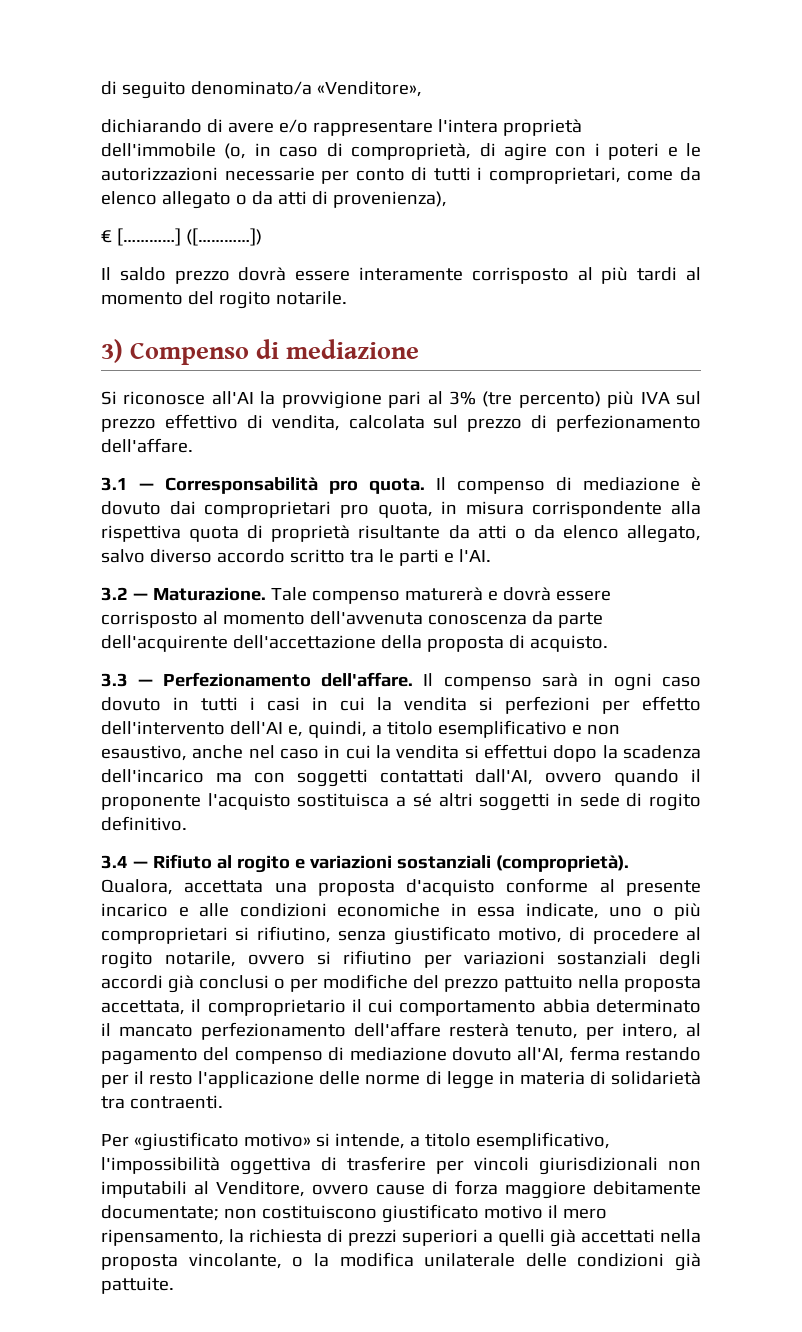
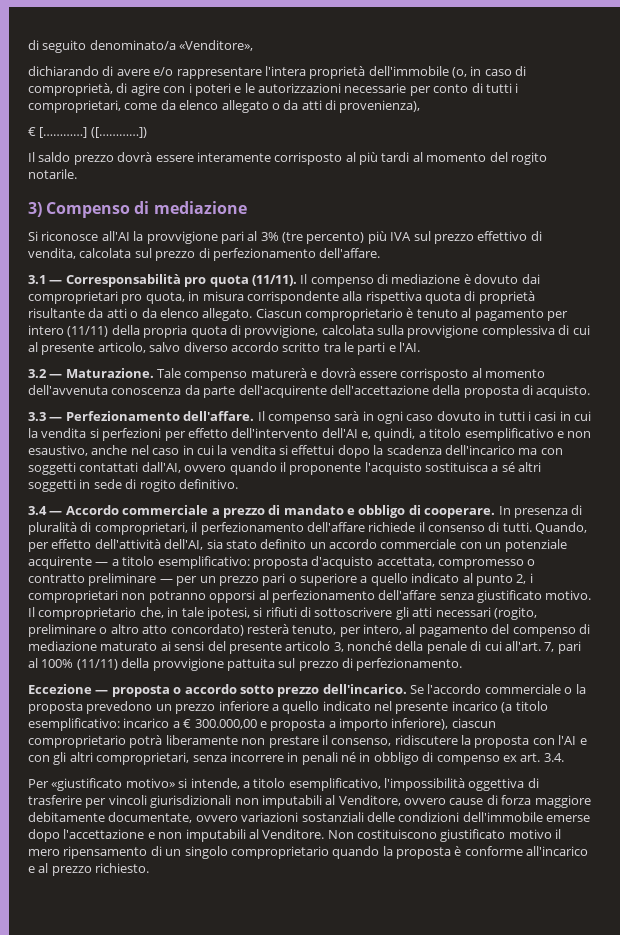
[369,478,425,494] quota. -> [209,275,297,287] quota (11/11).
[627,525,702,543] allegato, -> [202,308,568,321] [28,325,590,338] [28,342,146,355] allegato. Ciascun comproprietario è tenuto al pagamento per intero (11/11) della propria quota di provvigione, calcolata sulla provvigione complessiva di cui al presente articolo,
[152,854,629,873] [101,878,701,896] [101,903,701,920] [101,926,701,945] [101,950,701,969] [101,974,701,993] [101,999,701,1016] [101,1022,441,1040] Rifiuto al rogito e variazioni sostanziali (comproprietà). Qualora, accettata una proposta d'acquisto conforme al presente incarico e alle condizioni economiche in essa indicate, uno o più comproprietari si rifiutino, senza giustificato motivo, di procedere al rogito notarile, ovvero si rifiutino per variazioni sostanziali degli accordi già conclusi o per modifiche del prezzo pattuito nella proposta accettata, il comproprietario il cui comportamento abbia determinato il mancato perfezionamento dell'affare -> [65,505,583,518] [28,522,588,535] [28,539,567,552] [28,556,536,569] [28,573,533,586] [28,590,592,603] [28,607,537,620] [28,624,244,637] Accordo commerciale a prezzo di mandato e obbligo di cooperare. In presenza di pluralità di comproprietari, il perfezionamento dell'affare richiede il consenso di tutti. Quando, per effetto dell'attività dell'AI, sia stato definito un accordo commerciale con un potenziale acquirente — a titolo esemplificativo: proposta d'acquisto accettata, compromesso o contratto preliminare — per un prezzo pari o superiore a quello indicato al punto 2, i comproprietari non potranno opporsi al perfezionamento dell'affare senza giustificato motivo. Il comproprietario che, in tale ipotesi, si rifiuti di sottoscrivere gli atti necessari (rogito, preliminare o altro atto concordato)
[451,1046,701,1063] [101,1071,701,1089] [101,1095,223,1109] dovuto all'AI, ferma restando per il resto l'applicazione delle norme di legge in materia di solidarietà tra contraenti. -> [100,641,581,654] [28,658,463,671] [28,684,586,697] [28,701,548,714] [28,718,496,731] [28,735,587,748] [28,752,564,765] maturato ai sensi del presente articolo 3, nonché della penale di cui all'art. 7, pari al 100% (11/11) della provvigione pattuita sul prezzo di perfezionamento. // Eccezione — proposta o accordo sotto prezzo dell'incarico. Se l'accordo commerciale o la proposta prevedono un prezzo inferiore a quello indicato nel presente incarico (a titolo esemplificativo: incarico a € 300.000,00 e proposta a importo inferiore), ciascun comproprietario potrà liberamente non prestare il consenso, ridiscutere la proposta con l'AI e con gli altri comproprietari, senza incorrere in penali né in obbligo di compenso ex art. 3.4.
[101,1205,257,1221] documentate; non -> [108,812,590,823] [28,829,354,842] documentate, ovvero variazioni sostanziali delle condizioni dell'immobile emerse dopo l'accettazione e non imputabili al Venditore. Non
[101,1229,701,1247] [101,1252,701,1271] [101,1277,174,1294] ripensamento, la richiesta di prezzi superiori a quelli già accettati nella proposta vincolante, o la modifica unilaterale delle condizioni già pattuite. -> [63,846,589,859] [28,863,150,876] ripensamento di un singolo comproprietario quando la proposta è conforme all'incarico e al prezzo richiesto.

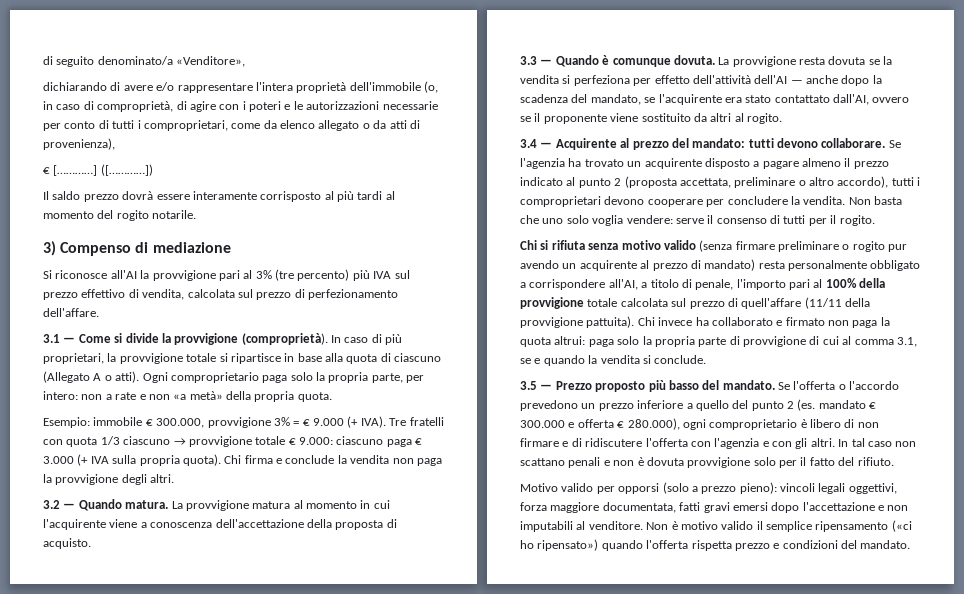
[65,274,540,287] [28,291,535,304] [28,308,568,321] [28,325,590,338] [28,342,421,355] [28,368,546,381] [28,385,327,398] Corresponsabilità pro quota (11/11). Il compenso di mediazione è dovuto dai comproprietari pro quota, in misura corrispondente alla rispettiva quota di proprietà risultante da atti o da elenco allegato. Ciascun comproprietario è tenuto al pagamento per intero (11/11) della propria quota di provvigione, calcolata sulla provvigione complessiva di cui al presente articolo, salvo diverso accordo scritto tra le parti e l'AI. // 3.2 — Maturazione. Tale compenso maturerà e dovrà essere corrisposto al momento dell'avvenuta conoscenza da parte dell'acquirente -> [78,333,403,345] [43,353,442,364] [43,371,425,383] [43,391,332,402] [43,416,444,428] [43,436,423,447] [43,454,442,466] [43,474,175,485] [43,499,390,511] [43,519,213,530] Come si divide la provvigione (comproprietà). In caso di più proprietari, la provvigione totale si ripartisce in base alla quota di ciascuno (Allegato A o atti). Ogni comproprietario paga solo la propria parte, per intero: non a rate e non «a metà» della propria quota. // Esempio: immobile € 300.000, provvigione 3% = € 9.000 (+ IVA). Tre fratelli con quota 1/3 ciascuno → provvigione totale € 9.000: ciascuno paga € 3.000 (+ IVA sulla propria quota). Chi firma e conclude la vendita non paga la provvigione degli altri. // 3.2 — Quando matura. La provvigione matura al momento in cui l'acquirente viene a conoscenza
[65,411,591,424] [28,428,592,441] [28,445,563,458] [28,462,542,475] [28,479,238,492] [28,505,583,518] [28,522,588,535] [28,539,567,552] [28,556,536,569] [28,573,533,586] [28,590,592,603] [28,607,537,620] [28,624,590,637] [28,641,581,654] [28,658,463,671] [28,684,586,697] [28,702,83,714] Perfezionamento dell'affare. Il compenso sarà in ogni caso dovuto in tutti i casi in cui la vendita si perfezioni per effetto dell'intervento dell'AI e, quindi, a titolo esemplificativo e non esaustivo, anche nel caso in cui la vendita si effettui dopo la scadenza dell'incarico ma con soggetti contattati dall'AI, ovvero quando il proponente l'acquisto sostituisca a sé altri soggetti in sede di rogito definitivo. // 3.4 — Accordo commerciale a prezzo di mandato e obbligo di cooperare. In presenza di pluralità di comproprietari, il perfezionamento dell'affare richiede il consenso di tutti. Quando, per effetto dell'attività dell'AI, sia stato definito un accordo commerciale con un potenziale acquirente — a titolo esemplificativo: proposta d'acquisto accettata, compromesso o contratto preliminare — per un prezzo pari o superiore a quello indicato al punto 2, i comproprietari non potranno opporsi al perfezionamento dell'affare senza giustificato motivo. Il comproprietario che, in tale ipotesi, si rifiuti di sottoscrivere gli atti necessari (rogito, preliminare o altro atto concordato) resterà tenuto, per intero, al pagamento del compenso di mediazione maturato ai sensi del presente articolo 3, nonché della penale di cui all'art. 7, pari al 100% (11/11) della provvigione pattuita sul prezzo di perfezionamento. // Eccezione — proposta o accordo sotto prezzo dell'incarico. Se l'accordo commerciale o la proposta -> [555,55,893,67] [520,75,882,86] [520,94,910,105] [520,113,782,124] [520,138,901,150] [520,158,889,169] [520,176,921,188] [520,196,902,207] [520,215,875,226] [520,240,908,252] [520,259,921,271] [520,278,886,290] [520,297,870,309] [520,316,890,328] [520,336,917,347] [520,355,707,366] [520,380,900,392] Quando è comunque dovuta. La provvigione resta dovuta se la vendita si perfeziona per effetto dell'attività dell'AI — anche dopo la scadenza del mandato, se l'acquirente era stato contattato dall'AI, ovvero se il proponente viene sostituito da altri al rogito. // 3.4 — Acquirente al prezzo del mandato: tutti devono collaborare. Se l'agenzia ha trovato un acquirente disposto a pagare almeno il prezzo indicato al punto 2 (proposta accettata, preliminare o altro accordo), tutti i comproprietari devono cooperare per concludere la vendita. Non basta che uno solo voglia vendere: serve il consenso di tutti per il rogito. // Chi si rifiuta senza motivo valido (senza firmare preliminare o rogito pur avendo un acquirente al prezzo di mandato) resta personalmente obbligato a corrispondere all'AI, a titolo di penale, l'importo pari al 100% della provvigione totale calcolata sul prezzo di quell'affare (11/11 della provvigione pattuita). Chi invece ha collaborato e firmato non paga la quota altrui: paga solo la propria parte di provvigione di cui al comma 3.1, se e quando la vendita si conclude. // 3.5 — Prezzo proposto più basso del mandato. Se l'offerta o l'accordo
[322,701,548,714] [28,718,496,731] [28,735,587,748] [28,752,564,765] [28,778,539,791] [28,795,591,808] [28,812,590,823] indicato nel presente incarico (a titolo esemplificativo: incarico a € 300.000,00 e proposta a importo inferiore), ciascun comproprietario potrà liberamente non prestare il consenso, ridiscutere la proposta con l'AI e con gli altri comproprietari, senza incorrere in penali né in obbligo di compenso ex art. 3.4. // Per «giustificato motivo» si intende, a titolo esemplificativo, l'impossibilità oggettiva di trasferire per vincoli giurisdizionali non imputabili al Venditore, ovvero cause di forza maggiore debitamente documentate, ovvero variazioni sostanziali delle condizioni dell'immobile emerse -> [732,399,877,411] [520,418,879,430] [520,438,917,449] [520,457,894,468] [520,482,897,494] [520,502,768,513] del punto 2 (es. mandato € 300.000 e offerta € 280.000), ogni comproprietario è libero di non firmare e di ridiscutere l'offerta con l'agenzia e con gli altri. In tal caso non scattano penali e non è dovuta provvigione solo per il fatto del rifiuto. // Motivo valido per opporsi (solo a prezzo pieno): vincoli legali oggettivi, forza maggiore documentata, fatti gravi emersi
[262,829,562,842] [28,846,589,859] [28,863,150,876] Venditore. Non costituiscono giustificato motivo il mero ripensamento di un singolo comproprietario quando la proposta è conforme all'incarico e al prezzo richiesto. -> [588,520,912,532] [520,539,911,551] venditore. Non è motivo valido il semplice ripensamento («ci ho ripensato») quando l'offerta rispetta prezzo e condizioni del mandato.

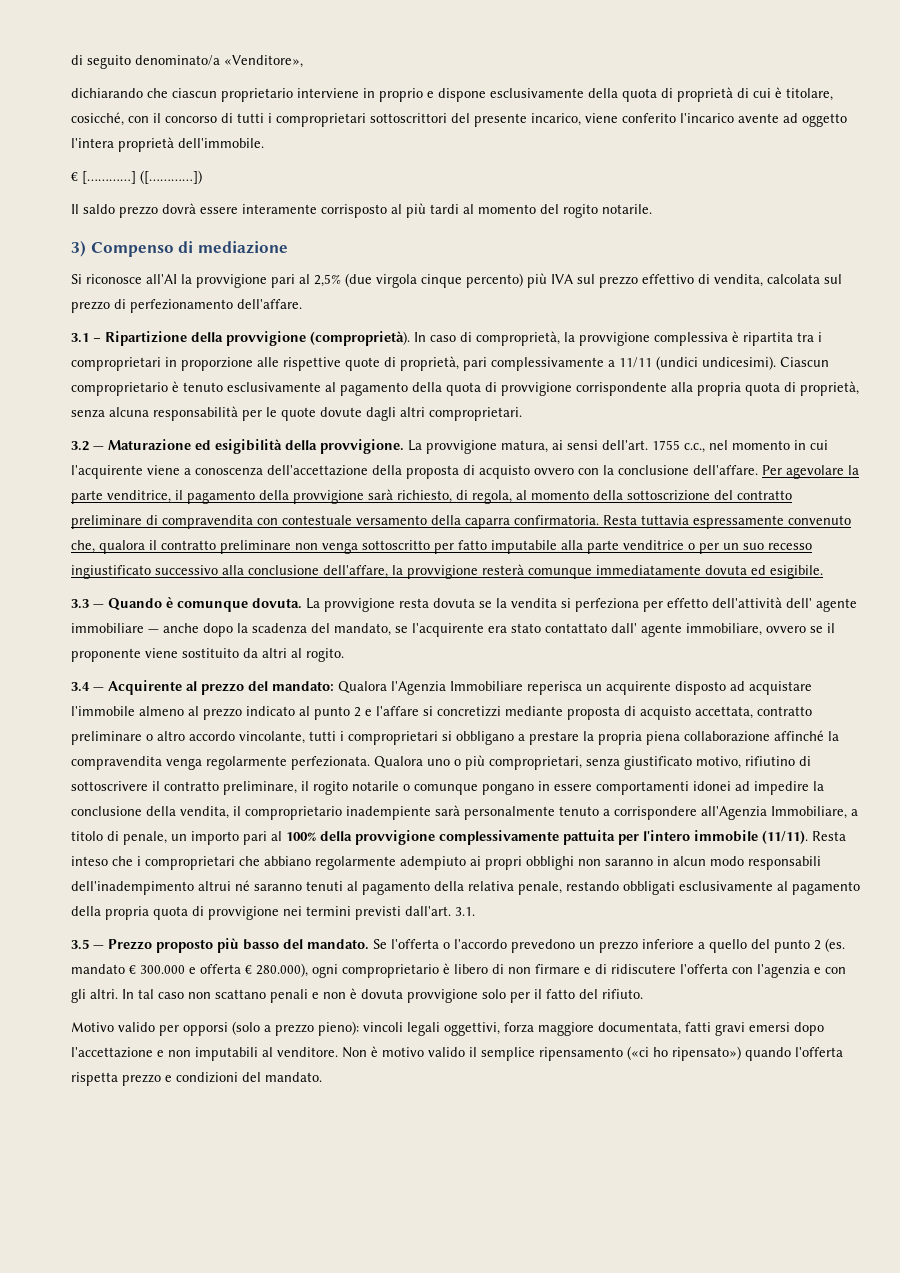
[110,81,438,93] [43,101,438,112] [43,120,420,131] [43,138,115,150] di avere e/o rappresentare l'intera proprietà dell'immobile (o, in caso di comproprietà, di agire con i poteri e le autorizzazioni necessarie per conto di tutti i comproprietari, come da elenco allegato o da atti di provenienza), -> [147,87,833,102] [71,112,847,127] [71,137,264,152] che ciascun proprietario interviene in proprio e dispone esclusivamente della quota di proprietà di cui è titolare, cosicché, con il concorso di tutti i comproprietari sottoscrittori del presente incarico, viene conferito l'incarico avente ad oggetto l'intera proprietà dell'immobile.
[255,269,294,281] 3% (tre -> [314,273,462,288] 2,5% (due virgola cinque
[63,333,171,343] — Come si divide la -> [93,331,223,346] – Ripartizione della
[385,334,403,345] [43,353,442,364] [43,371,425,383] [43,391,332,402] [43,416,444,428] [43,436,423,447] [43,454,442,466] [43,474,175,485] [43,499,303,511] più proprietari, la provvigione totale si ripartisce in base alla quota di ciascuno (Allegato A o atti). Ogni comproprietario paga solo la propria parte, per intero: non a rate e non «a metà» della propria quota. // Esempio: immobile € 300.000, provvigione 3% = € 9.000 (+ IVA). Tre fratelli con quota 1/3 ciascuno → provvigione totale € 9.000: ciascuno paga € 3.000 (+ IVA sulla propria quota). Chi firma e conclude la vendita non paga la provvigione degli altri. // 3.2 — Quando matura. La provvigione matura al -> [476,331,822,346] [71,356,829,371] [71,381,859,396] [71,406,522,421] [71,439,728,454] comproprietà, la provvigione complessiva è ripartita tra i comproprietari in proporzione alle rispettive quote di proprietà, pari complessivamente a 11/11 (undici undicesimi). Ciascun comproprietario è tenuto esclusivamente al pagamento della quota di provvigione corrispondente alla propria quota di proprietà, senza alcuna responsabilità per le quote dovute dagli altri comproprietari. // 3.2 — Maturazione ed esigibilità della provvigione. La provvigione matura, ai sensi dell'art. 1755 c.c., nel
[43,538,91,549] acquisto. -> [479,465,859,479] [71,489,792,504] [71,515,851,529] [71,540,812,554] [71,564,823,579] acquisto ovvero con la conclusione dell'affare. Per agevolare la parte venditrice, il pagamento della provvigione sarà richiesto, di regola, al momento della sottoscrizione del contratto preliminare di compravendita con contestuale versamento della caparra confirmatoria. Resta tuttavia espressamente convenuto che, qualora il contratto preliminare non venga sottoscritto per fatto imputabile alla parte venditrice o per un suo recesso ingiustificato successivo alla conclusione dell'affare, la provvigione resterà comunque immediatamente dovuta ed esigibile.
[754,75,788,84] dell'AI -> [786,598,857,612] [71,623,144,633] dell' agente immobiliare
[833,94,869,105] dall'AI, -> [611,623,762,637] dall' agente immobiliare,
[748,138,901,148] [520,158,851,169] tutti devono collaborare. Se l'agenzia ha trovato un acquirente disposto a pagare almeno il -> [338,681,812,695] [71,706,199,716] Qualora l'Agenzia Immobiliare reperisca un acquirente disposto ad acquistare l'immobile almeno al
[624,176,731,188] (proposta accettata, -> [365,706,812,720] e l'affare si concretizzi mediante proposta di acquisto accettata, contratto
[837,176,921,188] [520,196,902,207] [520,215,875,226] [520,240,908,252] [520,259,921,271] [520,279,638,290] accordo), tutti i comproprietari devono cooperare per concludere la vendita. Non basta che uno solo voglia vendere: serve il consenso di tutti per il rogito. // Chi si rifiuta senza motivo valido (senza firmare preliminare o rogito pur avendo un acquirente al prezzo di mandato) resta personalmente obbligato a corrispondere all'AI, -> [189,730,839,745] [71,755,811,770] [71,781,824,795] [71,805,847,820] accordo vincolante, tutti i comproprietari si obbligano a prestare la propria piena collaborazione affinché la compravendita venga regolarmente perfezionata. Qualora uno o più comproprietari, senza giustificato motivo, rifiutino di sottoscrivere il contratto preliminare, il rogito notarile o comunque pongano in essere comportamenti idonei ad impedire la conclusione della vendita, il comproprietario inadempiente sarà personalmente tenuto a corrispondere all'Agenzia Immobiliare,
[736,279,786,290] l'importo -> [171,831,239,845] un importo
[587,297,870,309] [520,316,890,328] [520,336,917,347] [520,355,707,366] totale calcolata sul prezzo di quell'affare (11/11 della provvigione pattuita). Chi invece ha collaborato e firmato non paga la quota altrui: paga solo la propria parte di provvigione di cui al comma 3.1, se e quando la vendita si conclude. -> [439,830,846,845] [71,856,821,870] [71,880,860,895] [71,906,475,920] complessivamente pattuita per l'intero immobile (11/11). Resta inteso che i comproprietari che abbiano regolarmente adempiuto ai propri obblighi non saranno in alcun modo responsabili dell'inadempimento altrui né saranno tenuti al pagamento della relativa penale, restando obbligati esclusivamente al pagamento della propria quota di provvigione nei termini previsti dall'art. 3.1.

